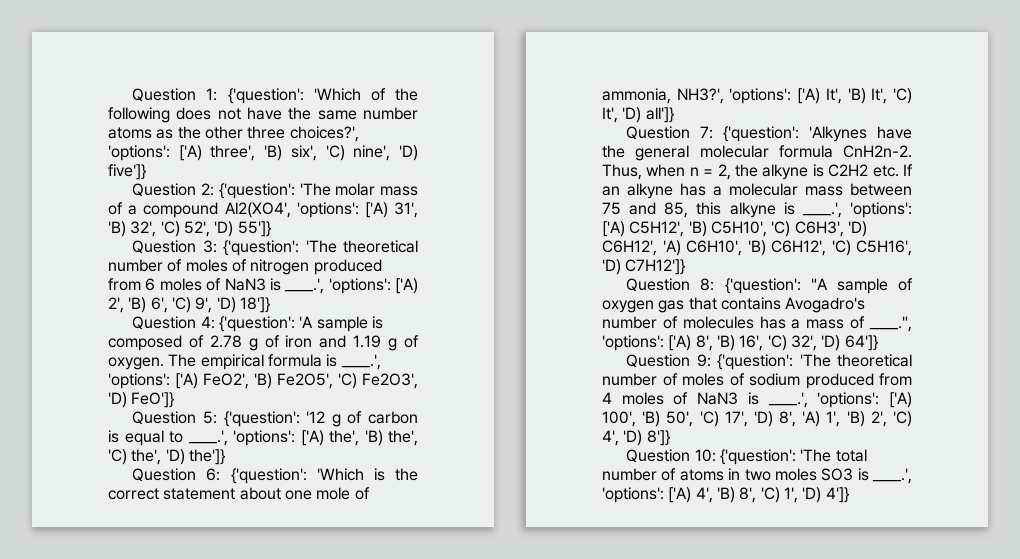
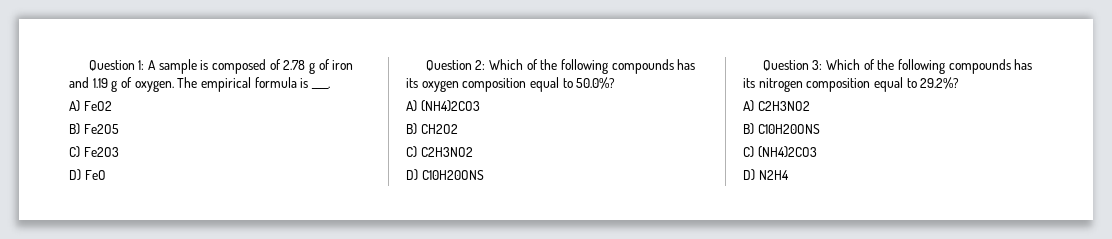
[227,88,418,104] [108,107,418,123] [108,126,359,142] [108,145,419,161] [108,164,146,180] [132,183,418,199] [108,202,419,218] [108,221,271,237] [132,240,419,256] [108,259,382,275] [108,278,418,294] [108,297,270,313] [132,316,314,332] {'question': 'Which of the following does not have the same number atoms as the other three choices?', 'options': ['A) three', 'B) six', 'C) nine', 'D) five']} // Question 2: {'question': 'The molar mass of a compound Al2(XO4', 'options': ['A) 31', 'B) 32', 'C) 52', 'D) 55']} // Question 3: {'question': 'The theoretical number of moles of nitrogen produced from 6 moles of NaN3 is ____.', 'options': ['A) 2', 'B) 6', 'C) 9', 'D) 18']} // Question 4: {'question': 'A -> [148,60,157,70] A
[340,354,381,370] [108,373,418,389] [108,392,175,408] [132,411,418,427] [108,430,418,446] [108,449,225,465] [132,468,418,484] [108,487,370,500] [602,88,912,104] [602,107,674,123] [626,126,912,142] [602,145,912,161] [602,164,913,180] [602,183,912,199] [602,202,912,218] [602,221,867,237] [602,240,912,256] [602,259,686,275] [626,278,913,294] [602,297,866,313] [602,316,912,332] [602,335,878,351] [626,354,912,370] [602,373,912,389] [602,392,912,408] [602,411,912,427] [602,430,670,446] [626,449,867,465] [602,468,912,484] [602,487,849,503] ____.', 'options': ['A) FeO2', 'B) Fe2O5', 'C) Fe2O3', 'D) FeO']} // Question 5: {'question': '12 g of carbon is equal to ____.', 'options': ['A) the', 'B) the', 'C) the', 'D) the']} // Question 6: {'question': 'Which is the correct statement about one mole of ammonia, NH3?', 'options': ['A) It', 'B) It', 'C) It', 'D) all']} // Question 7: {'question': 'Alkynes have the general molecular formula CnH2n-2. Thus, when n = 2, the alkyne is C2H2 etc. If an alkyne has a molecular mass between 75 and 85, this alkyne is ____.', 'options': ['A) C5H12', 'B) C5H10', 'C) C6H3', 'D) C6H12', 'A) C6H10', 'B) C6H12', 'C) C5H16', 'D) C7H12']} // Question 8: {'question': "A sample of oxygen gas that contains Avogadro's number of molecules has a mass of ____.", 'options': ['A) 8', 'B) 16', 'C) 32', 'D) 64']} // Question 9: {'question': 'The theoretical number of moles of sodium produced from 4 moles of NaN3 is ____.', 'options': ['A) 100', 'B) 50', 'C) 17', 'D) 8', 'A) 1', 'B) 2', 'C) 4', 'D) 8']} // Question 10: {'question': 'The total number of atoms in two moles SO3 is ____.', 'options': ['A) 4', 'B) 8', 'C) 1', 'D) 4']} -> [310,86,330,89] [69,100,112,112] [69,123,119,135] [69,146,119,158] [69,169,106,181] [425,59,696,74] [406,77,616,92] [406,100,480,112] [406,123,458,135] [406,146,473,158] [406,169,484,181] [762,59,1033,74] [743,77,960,92] [743,100,810,112] [743,123,820,135] [743,146,817,158] [743,169,789,181] ____. // A) FeO2 // B) Fe2O5 // C) Fe2O3 // D) FeO // Question 2: Which of the following compounds has its oxygen composition equal to 50.0%? // A) (NH4)2CO3 // B) CH2O2 // C) C2H3NO2 // D) C10H20ONS // Question 3: Which of the following compounds has its nitrogen composition equal to 29.2%? // A) C2H3NO2 // B) C10H20ONS // C) (NH4)2CO3 // D) N2H4

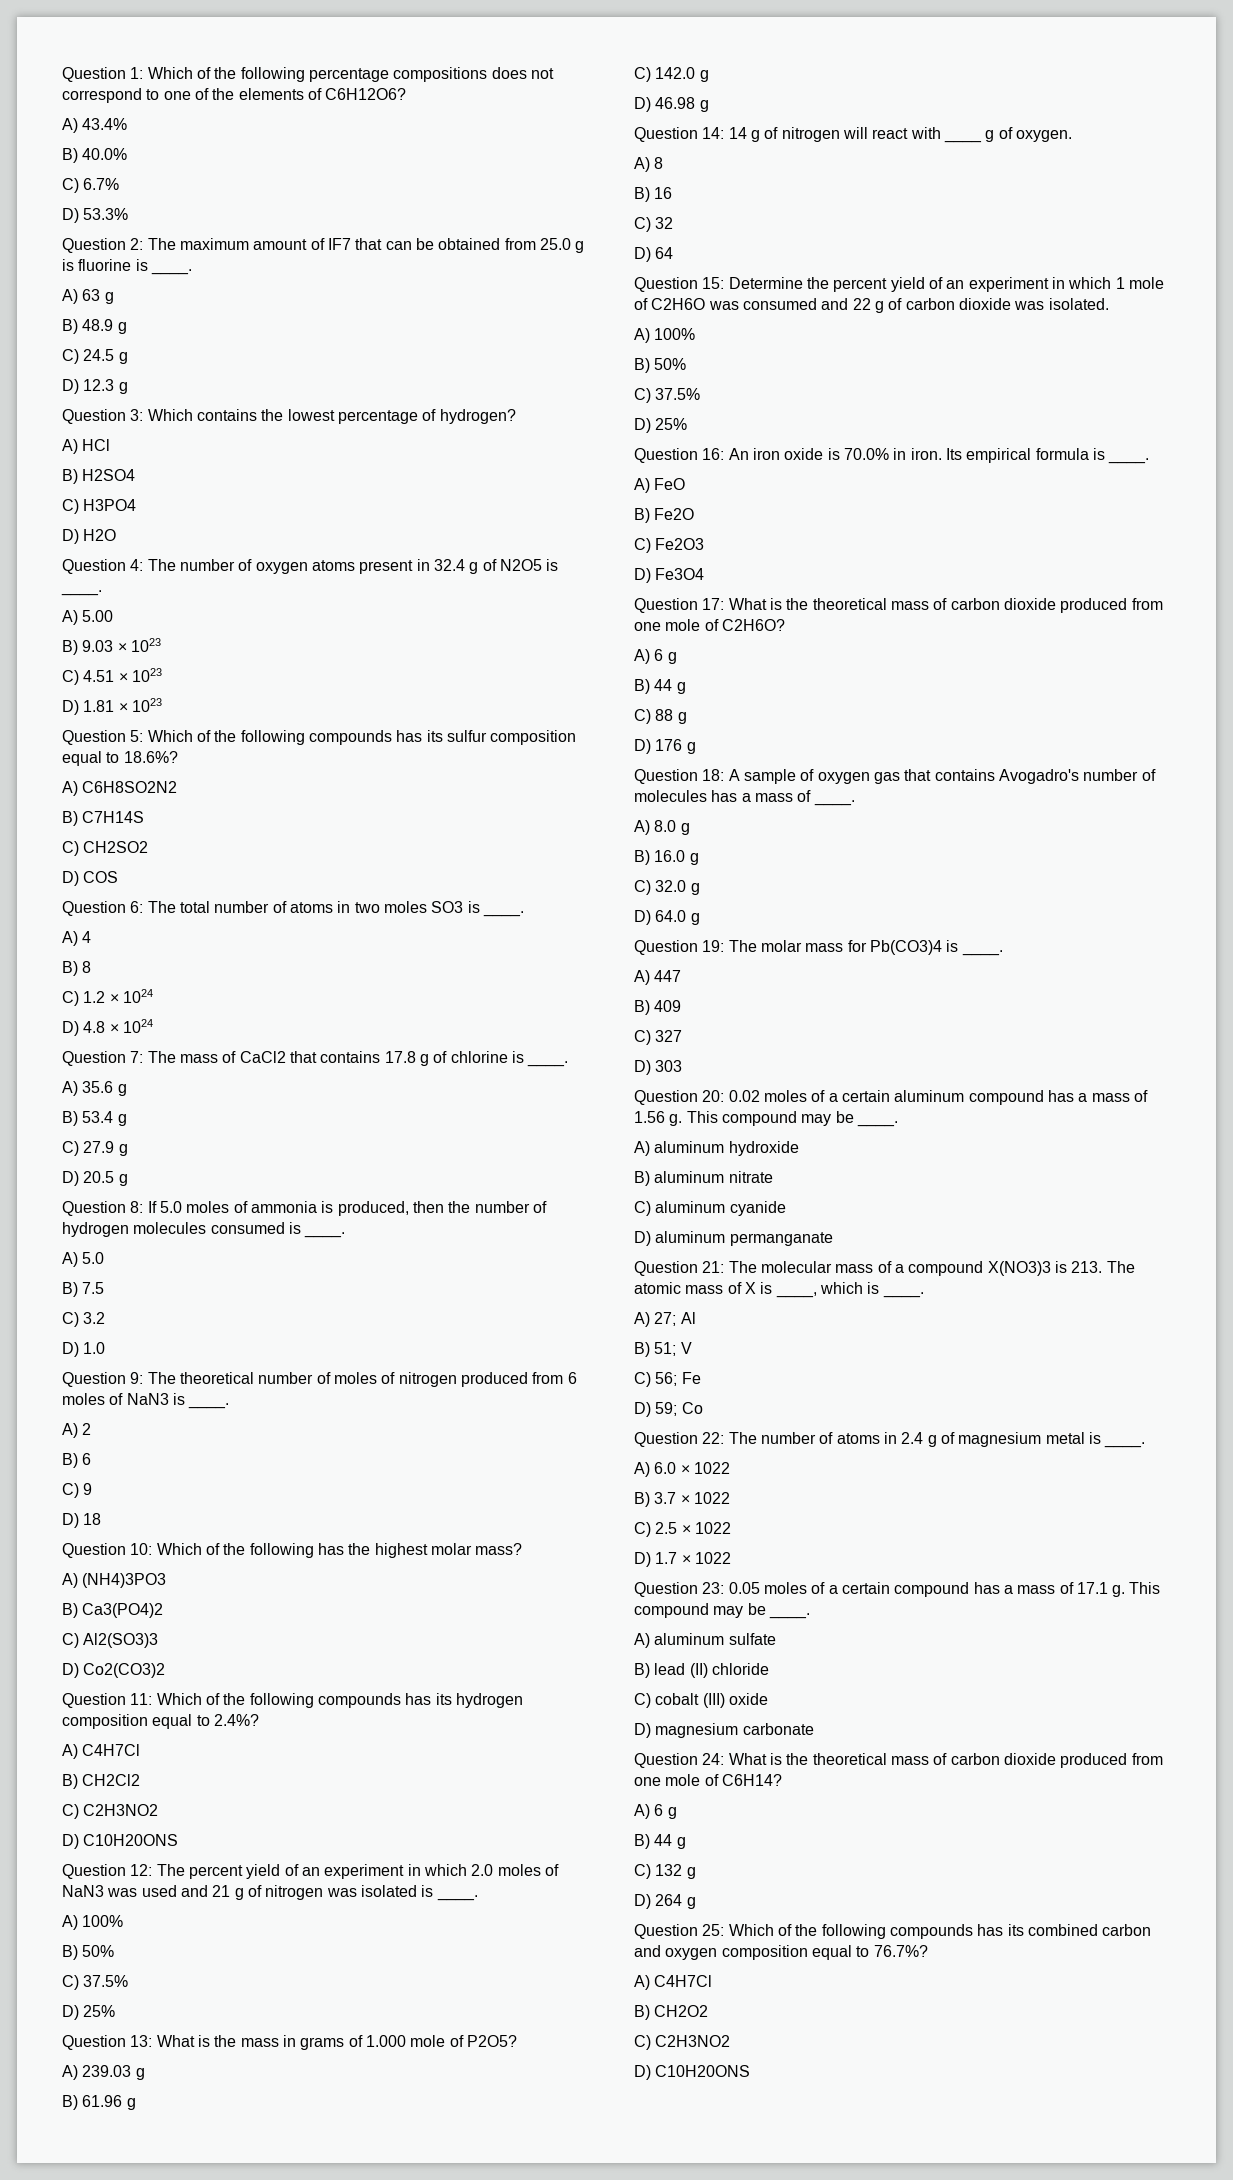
[148,59,354,74] [69,77,330,92] [69,100,112,112] [69,123,119,135] [69,146,119,158] [69,169,106,181] [425,59,696,74] [406,78,418,88] A sample is composed of 2.78 g of iron and 1.19 g of oxygen. The empirical formula is ____. // A) FeO2 // B) Fe2O5 // C) Fe2O3 // D) FeO // Question 2: Which of the following compounds has its -> [147,67,554,82] [62,88,407,103] [62,118,128,133] [62,148,128,163] [62,178,120,193] [62,208,129,223] [62,238,585,253] [62,259,192,275] [62,289,114,304] [62,319,127,334] [62,349,128,364] [62,379,128,394] [62,409,516,424] [62,439,111,454] [62,469,136,484] [62,499,137,514] [62,529,117,544] [62,559,559,574] [61,590,102,596] [62,610,114,625] [62,638,161,655] [62,668,162,685] [62,698,162,715] [62,730,577,745] [62,751,178,766] [62,781,178,796] [62,811,145,826] [62,841,149,856] [62,871,119,886] [62,901,524,917] [62,931,92,946] [62,961,92,976] [62,989,153,1006] [62,1019,153,1036] [62,1051,569,1067] [62,1081,127,1096] [62,1111,127,1126] [62,1141,128,1156] [62,1171,128,1186] [62,1201,547,1216] [62,1222,346,1238] [62,1252,105,1267] [62,1282,105,1297] [62,1312,106,1327] [62,1342,106,1357] [62,1372,577,1387] [62,1393,230,1409] [62,1423,92,1438] [62,1453,92,1468] [62,1483,93,1498] [62,1513,102,1528] [62,1543,523,1558] [62,1573,167,1588] [62,1603,164,1618] [62,1633,159,1648] [62,1663,166,1678] [62,1693,523,1708] [62,1714,259,1729] [62,1744,141,1759] [62,1774,141,1789] [62,1804,159,1819] [62,1834,179,1849] [62,1864,559,1879] [62,1885,478,1901] [62,1915,124,1930] [62,1945,115,1960] [62,1975,129,1990] [62,2005,116,2020] [62,2035,517,2050] [62,2065,145,2080] [62,2095,136,2110] [634,67,709,82] [634,97,709,112] [634,127,941,142] [943,127,1072,143] [634,157,664,172] [634,187,673,202] [634,217,674,232] [634,247,674,262] [634,277,1164,292] [634,298,1109,313] [634,328,696,343] [634,358,687,373] [634,388,701,403] [634,418,688,433] [634,448,1150,464] [634,478,686,493] [634,508,695,523] [634,538,705,553] [634,568,705,583] [634,598,1163,613] [634,619,785,631] [634,649,677,664] [634,679,686,694] [634,709,687,724] [634,739,696,754] [634,769,1156,784] [634,790,855,806] [634,820,690,835] [634,850,699,865] [634,880,700,895] [634,910,700,925] [634,940,1003,956] [634,970,682,985] [634,1000,682,1015] [634,1030,683,1045] [634,1060,683,1075] [634,1090,1148,1105] [634,1111,898,1127] [634,1141,799,1156] [634,1171,773,1186] [634,1201,786,1216] [634,1231,833,1246] [634,1261,1135,1276] [634,1282,924,1298] [634,1312,696,1327] [634,1342,692,1357] [634,1372,701,1387] [634,1402,703,1417] [634,1432,1146,1448] [634,1462,730,1477] [634,1492,730,1507] [634,1522,731,1537] [634,1552,731,1567] [634,1582,1161,1597] [634,1603,810,1619] [634,1633,776,1648] [634,1663,769,1678] [634,1693,768,1708] [634,1723,814,1738] [634,1753,1163,1768] [634,1774,782,1786] [634,1804,677,1819] [634,1834,686,1849] [634,1864,696,1879] [634,1894,696,1909] [634,1924,1152,1939] [634,1945,661,1957] Which of the following percentage compositions does not correspond to one of the elements of C6H12O6? // A) 43.4% // B) 40.0% // C) 6.7% // D) 53.3% // Question 2: The maximum amount of IF7 that can be obtained from 25.0 g is fluorine is ____. // A) 63 g // B) 48.9 g // C) 24.5 g // D) 12.3 g // Question 3: Which contains the lowest percentage of hydrogen? // A) HCl // B) H2SO4 // C) H3PO4 // D) H2O // Question 4: The number of oxygen atoms present in 32.4 g of N2O5 is ____. // A) 5.00 // B) 9.03 × 1023 // C) 4.51 × 1023 // D) 1.81 × 1023 // Question 5: Which of the following compounds has its sulfur composition equal to 18.6%? // A) C6H8SO2N2 // B) C7H14S // C) CH2SO2 // D) COS // Question 6: The total number of atoms in two moles SO3 is ____. // A) 4 // B) 8 // C) 1.2 × 1024 // D) 4.8 × 1024 // Question 7: The mass of CaCl2 that contains 17.8 g of chlorine is ____. // A) 35.6 g // B) 53.4 g // C) 27.9 g // D) 20.5 g // Question 8: If 5.0 moles of ammonia is produced, then the number of hydrogen molecules consumed is ____. // A) 5.0 // B) 7.5 // C) 3.2 // D) 1.0 // Question 9: The theoretical number of moles of nitrogen produced from 6 moles of NaN3 is ____. // A) 2 // B) 6 // C) 9 // D) 18 // Question 10: Which of the following has the highest molar mass? // A) (NH4)3PO3 // B) Ca3(PO4)2 // C) Al2(SO3)3 // D) Co2(CO3)2 // Question 11: Which of the following compounds has its hydrogen composition equal to 2.4%? // A) C4H7Cl // B) CH2Cl2 // C) C2H3NO2 // D) C10H20ONS // Question 12: The percent yield of an experiment in which 2.0 moles of NaN3 was used and 21 g of nitrogen was isolated is ____. // A) 100% // B) 50% // C) 37.5% // D) 25% // Question 13: What is the mass in grams of 1.000 mole of P2O5? // A) 239.03 g // B) 61.96 g // C) 142.0 g // D) 46.98 g // Question 14: 14 g of nitrogen will react with ____ g of oxygen. // A) 8 // B) 16 // C) 32 // D) 64 // Question 15: Determine the percent yield of an experiment in which 1 mole of C2H6O was consumed and 22 g of carbon dioxide was isolated. // A) 100% // B) 50% // C) 37.5% // D) 25% // Question 16: An iron oxide is 70.0% in iron. Its empirical formula is ____. // A) FeO // B) Fe2O // C) Fe2O3 // D) Fe3O4 // Question 17: What is the theoretical mass of carbon dioxide produced from one mole of C2H6O? // A) 6 g // B) 44 g // C) 88 g // D) 176 g // Question 18: A sample of oxygen gas that contains Avogadro's number of molecules has a mass of ____. // A) 8.0 g // B) 16.0 g // C) 32.0 g // D) 64.0 g // Question 19: The molar mass for Pb(CO3)4 is ____. // A) 447 // B) 409 // C) 327 // D) 303 // Question 20: 0.02 moles of a certain aluminum compound has a mass of 1.56 g. This compound may be ____. // A) aluminum hydroxide // B) aluminum nitrate // C) aluminum cyanide // D) aluminum permanganate // Question 21: The molecular mass of a compound X(NO3)3 is 213. The atomic mass of X is ____, which is ____. // A) 27; Al // B) 51; V // C) 56; Fe // D) 59; Co // Question 22: The number of atoms in 2.4 g of magnesium metal is ____. // A) 6.0 × 1022 // B) 3.7 × 1022 // C) 2.5 × 1022 // D) 1.7 × 1022 // Question 23: 0.05 moles of a certain compound has a mass of 17.1 g. This compound may be ____. // A) aluminum sulfate // B) lead (II) chloride // C) cobalt (III) oxide // D) magnesium carbonate // Question 24: What is the theoretical mass of carbon dioxide produced from one mole of C6H14? // A) 6 g // B) 44 g // C) 132 g // D) 264 g // Question 25: Which of the following compounds has its combined carbon and
[576,77,616,89] [406,100,480,112] 50.0%? // A) (NH4)2CO3 -> [873,1945,928,1957] [634,1975,713,1990] 76.7%? // A) C4H7Cl
[762,59,1033,74] [743,77,960,92] [743,100,810,112] [743,123,820,135] [743,146,817,158] [743,169,789,181] // Question 3: Which of the following compounds has its nitrogen composition equal to 29.2%? // A) C2H3NO2 // B) C10H20ONS // C) (NH4)2CO3 // D) N2H4 -> (751, 2071) none

